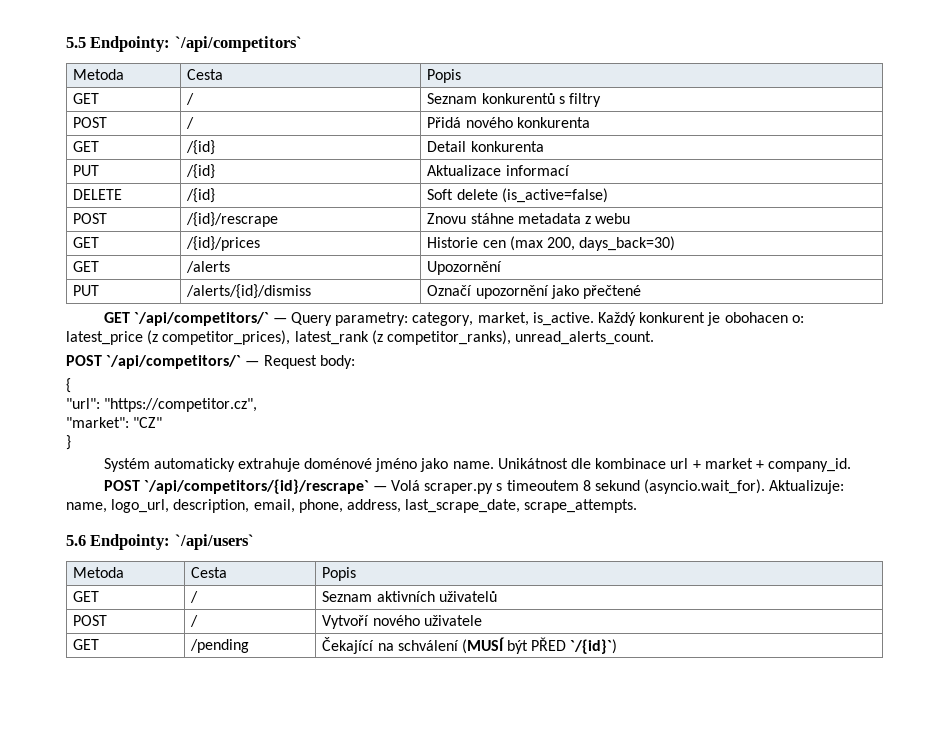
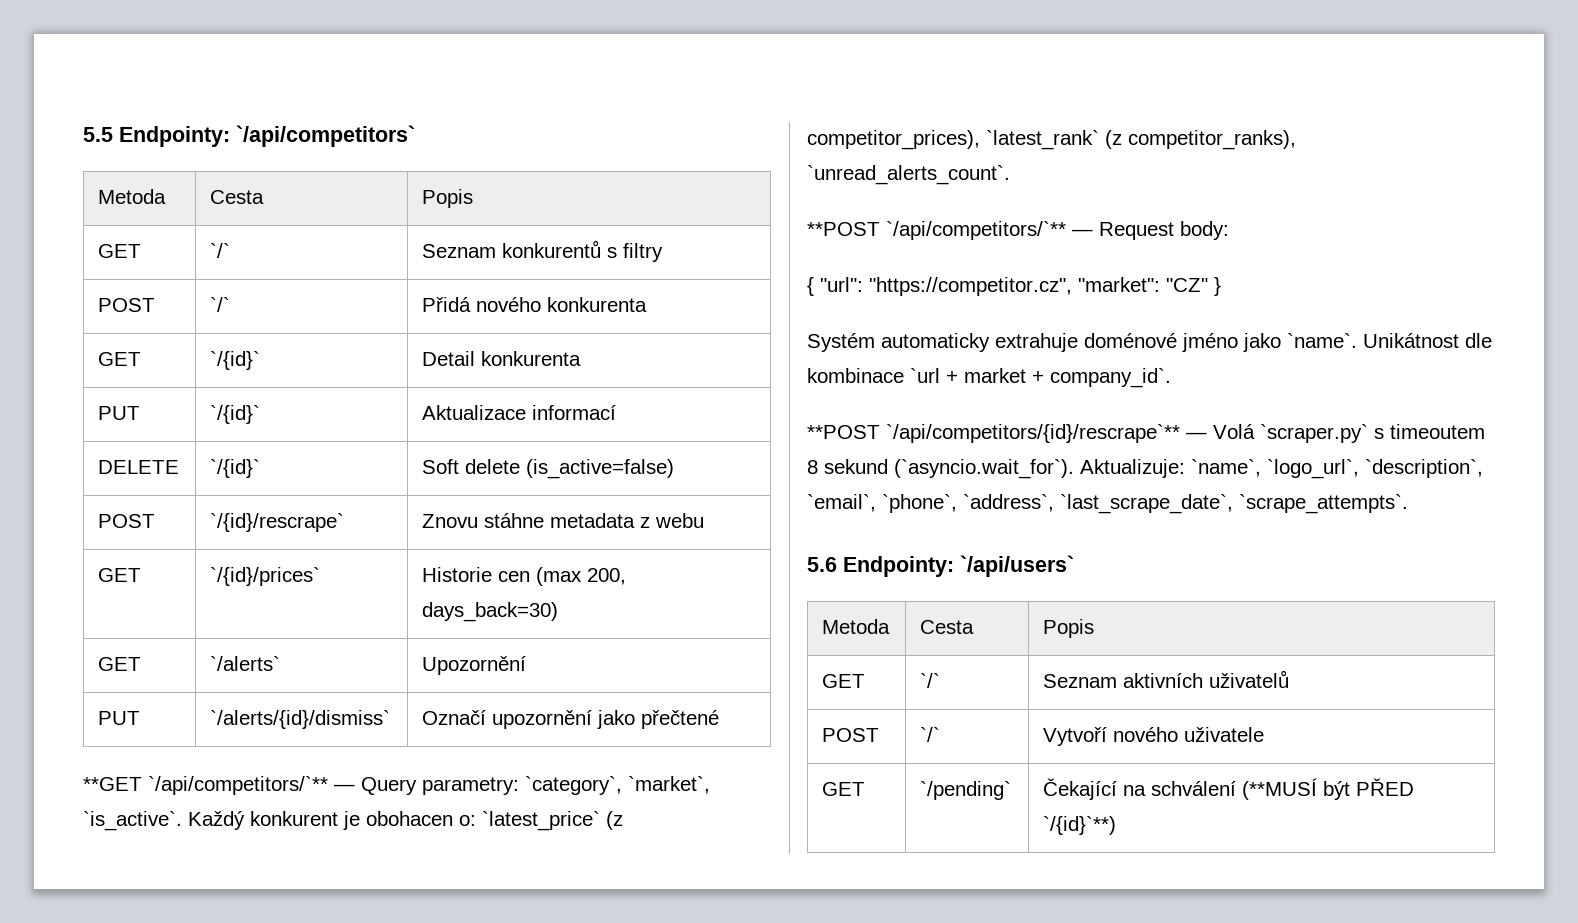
[186,93,195,105] / -> [210,243,231,258] `/`
[186,117,195,129] / -> [210,297,231,312] `/`
[186,140,216,155] /{id} -> [210,351,261,370] `/{id}`
[186,164,216,179] /{id} -> [210,405,261,424] `/{id}`
[186,188,216,203] /{id} -> [210,459,261,478] `/{id}`
[186,212,279,227] /{id}/rescrape -> [210,513,345,532] `/{id}/rescrape`
[186,236,261,251] /{id}/prices -> [210,567,321,586] `/{id}/prices`
[186,261,231,273] /alerts -> [210,656,281,671] `/alerts`
[186,284,312,299] /alerts/{id}/dismiss -> [210,710,391,729] `/alerts/{id}/dismiss`
[103,312,269,326] GET `/api/competitors/` -> [83,776,328,795] **GET `/api/competitors/`**
[412,312,594,326] category, market, is_active. -> [525,776,710,795] [83,811,182,831] `category`, `market`, `is_active`.
[66,331,143,345] latest_price -> [482,811,600,831] `latest_price`
[294,331,369,345] latest_rank -> [986,130,1099,150] `latest_rank`
[515,331,655,345] [66,355,242,369] unread_alerts_count. // POST `/api/competitors/` -> [807,165,1010,185] [807,221,1066,240] `unread_alerts_count`. // **POST `/api/competitors/`**
(71, 385) // -> (814, 286) none
(258, 405) // -> (1072, 286) none
(163, 422) // -> (1208, 285) none
[452,461,494,469] name. -> [1287,333,1357,348] `name`.
[670,458,689,469] url -> [910,368,940,383] `url
[768,458,852,472] [103,479,369,494] company_id. // POST `/api/competitors/{id}/rescrape` -> [1050,368,1171,388] [807,424,1180,443] company_id`. // **POST `/api/competitors/{id}/rescrape`**
[424,483,494,494] scraper.py -> [1260,424,1368,443] `scraper.py`
[644,479,845,494] [66,499,638,513] (asyncio.wait_for). Aktualizuje: name, logo_url, description, email, phone, address, last_scrape_date, scrape_attempts. -> [894,459,1483,479] [807,494,1408,514] (`asyncio.wait_for`). Aktualizuje: `name`, `logo_url`, `description`, `email`, `phone`, `address`, `last_scrape_date`, `scrape_attempts`.
[190,591,199,603] / -> [920,673,941,688] `/`
[190,615,199,627] / -> [920,727,941,742] `/`
[190,639,250,653] /pending -> [920,781,1012,800] `/pending`
[461,637,505,654] (MUSÍ -> [1242,778,1318,800] (**MUSÍ
[570,639,618,654] `/{id}`) -> [1043,816,1117,835] `/{id}`**)

